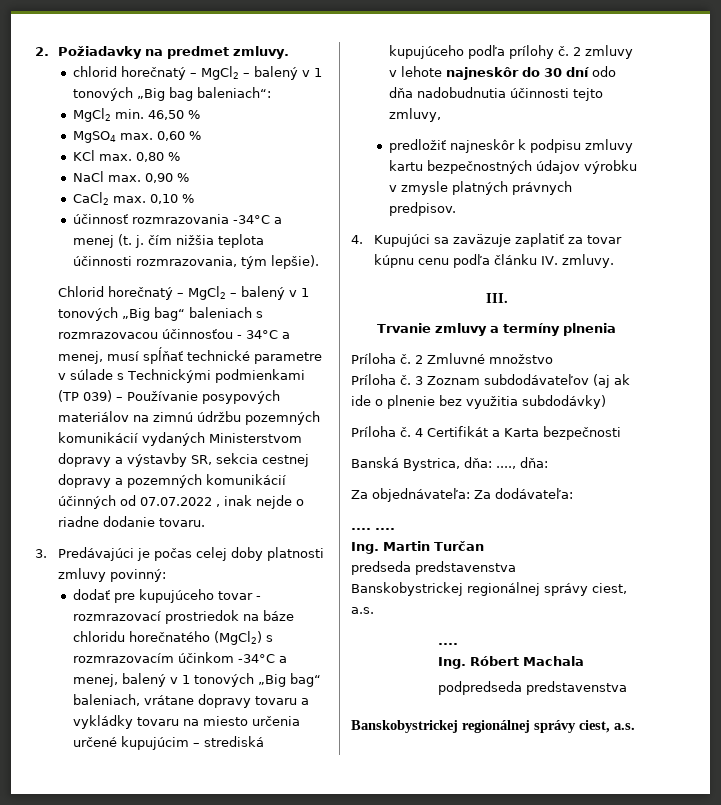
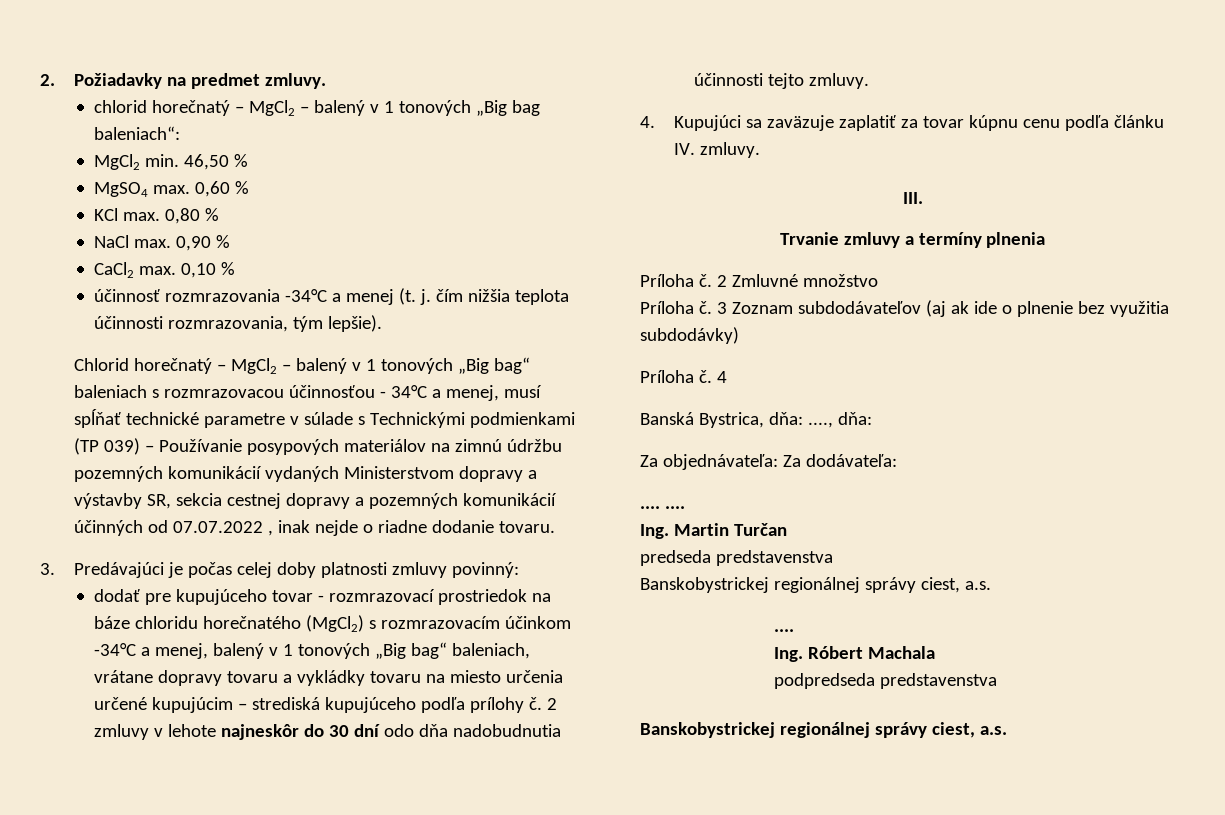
[388,108,441,122] [388,139,633,153] [388,160,637,174] [388,181,572,195] [388,202,457,216] zmluvy, // predložiť najneskôr k podpisu zmluvy kartu bezpečnostných údajov výrobku v zmysle platných právnych predpisov. -> [808,73,869,89] zmluvy.
[427,426,621,440] Certifikát a Karta bezpečnosti -> (727, 377) none

